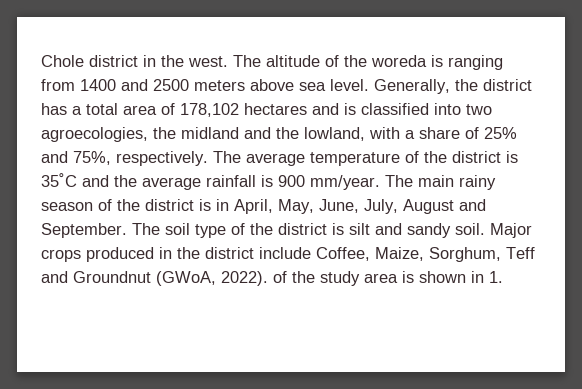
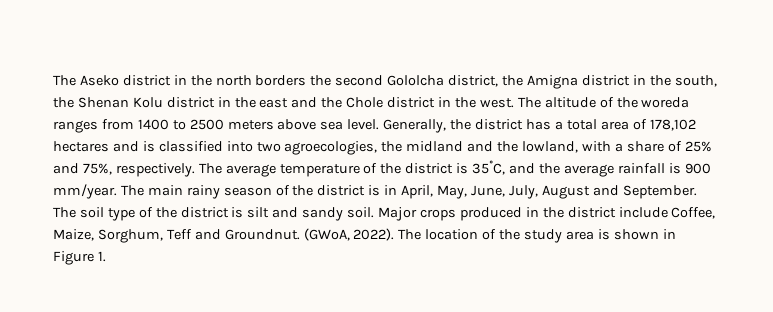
(41, 61) none -> [53,75,717,89] [53,97,343,108] The Aseko district in the north borders the second Gololcha district, the Amigna district in the south, the Shenan Kolu district in the east and the
[431,55,503,70] is ranging -> [53,120,98,133] ranges
[121,79,148,91] and -> [172,120,186,130] to
[41,173,77,187] 35˚C -> [472,160,506,175] 35˚C,
[73,271,151,283] Groundnut -> [224,229,300,240] Groundnut.
(268, 278) none -> [398,229,479,240] The location
(484, 277) none -> [53,251,94,265] Figure

